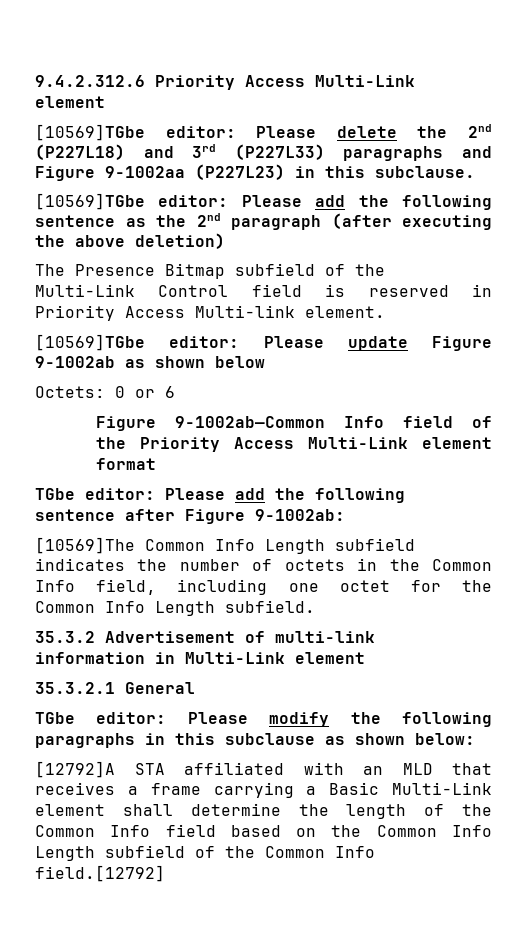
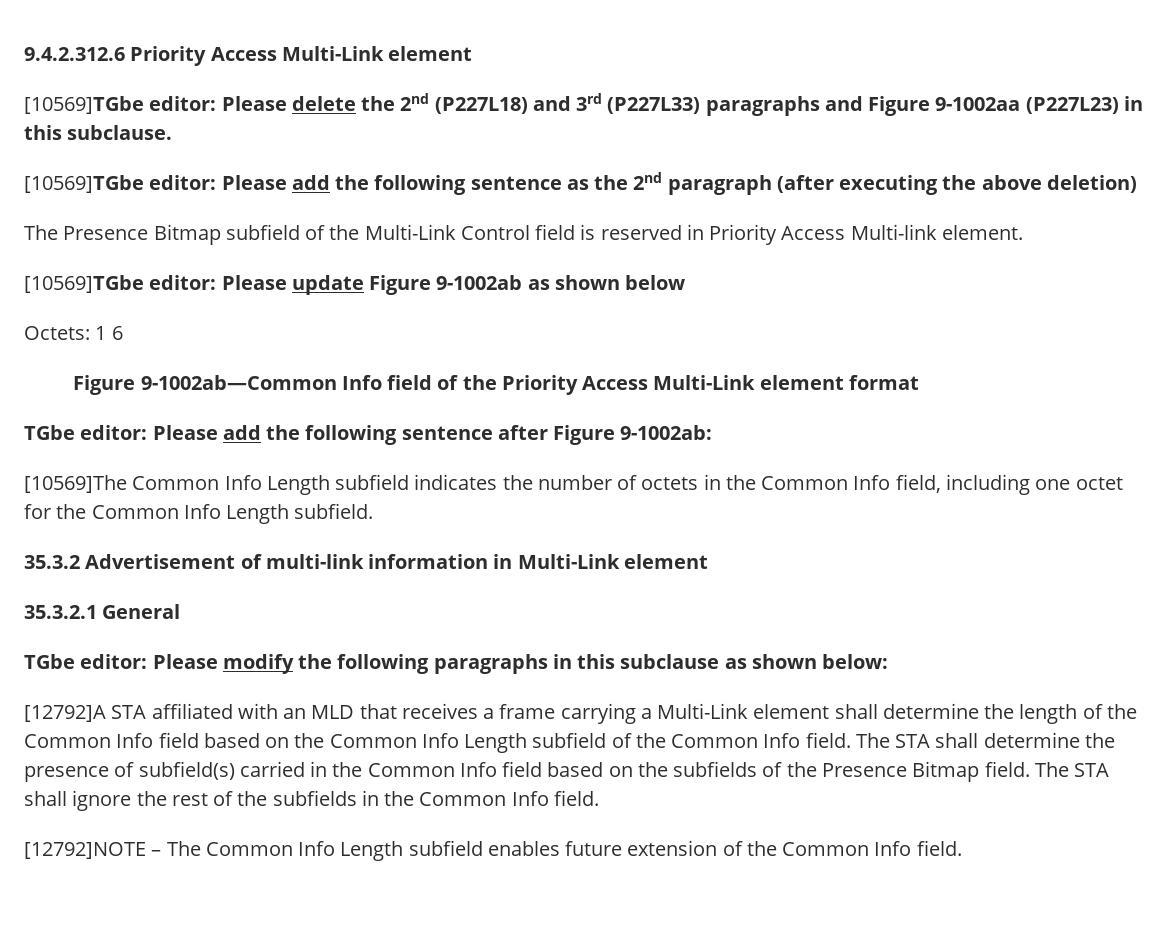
[115,386,155,398] 0 or -> [95,326,107,340] 1
[329,782,380,795] Basic -> (652, 713) none
[35,865,165,882] field.[12792] -> [805,732,1116,748] [24,761,1110,782] [24,790,599,811] [24,840,962,861] field. The STA shall determine the presence of subfield(s) carried in the Common Info field based on the subfields of the Presence Bitmap field. The STA shall ignore the rest of the subfields in the Common Info field. // [12792]NOTE – The Common Info Length subfield enables future extension of the Common Info field.

